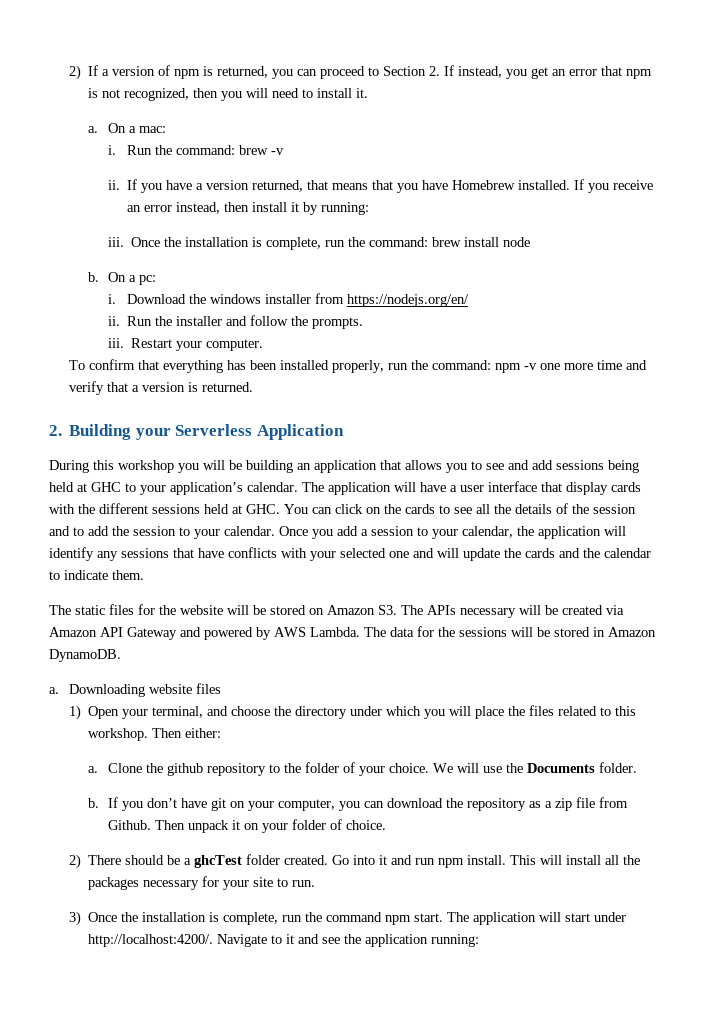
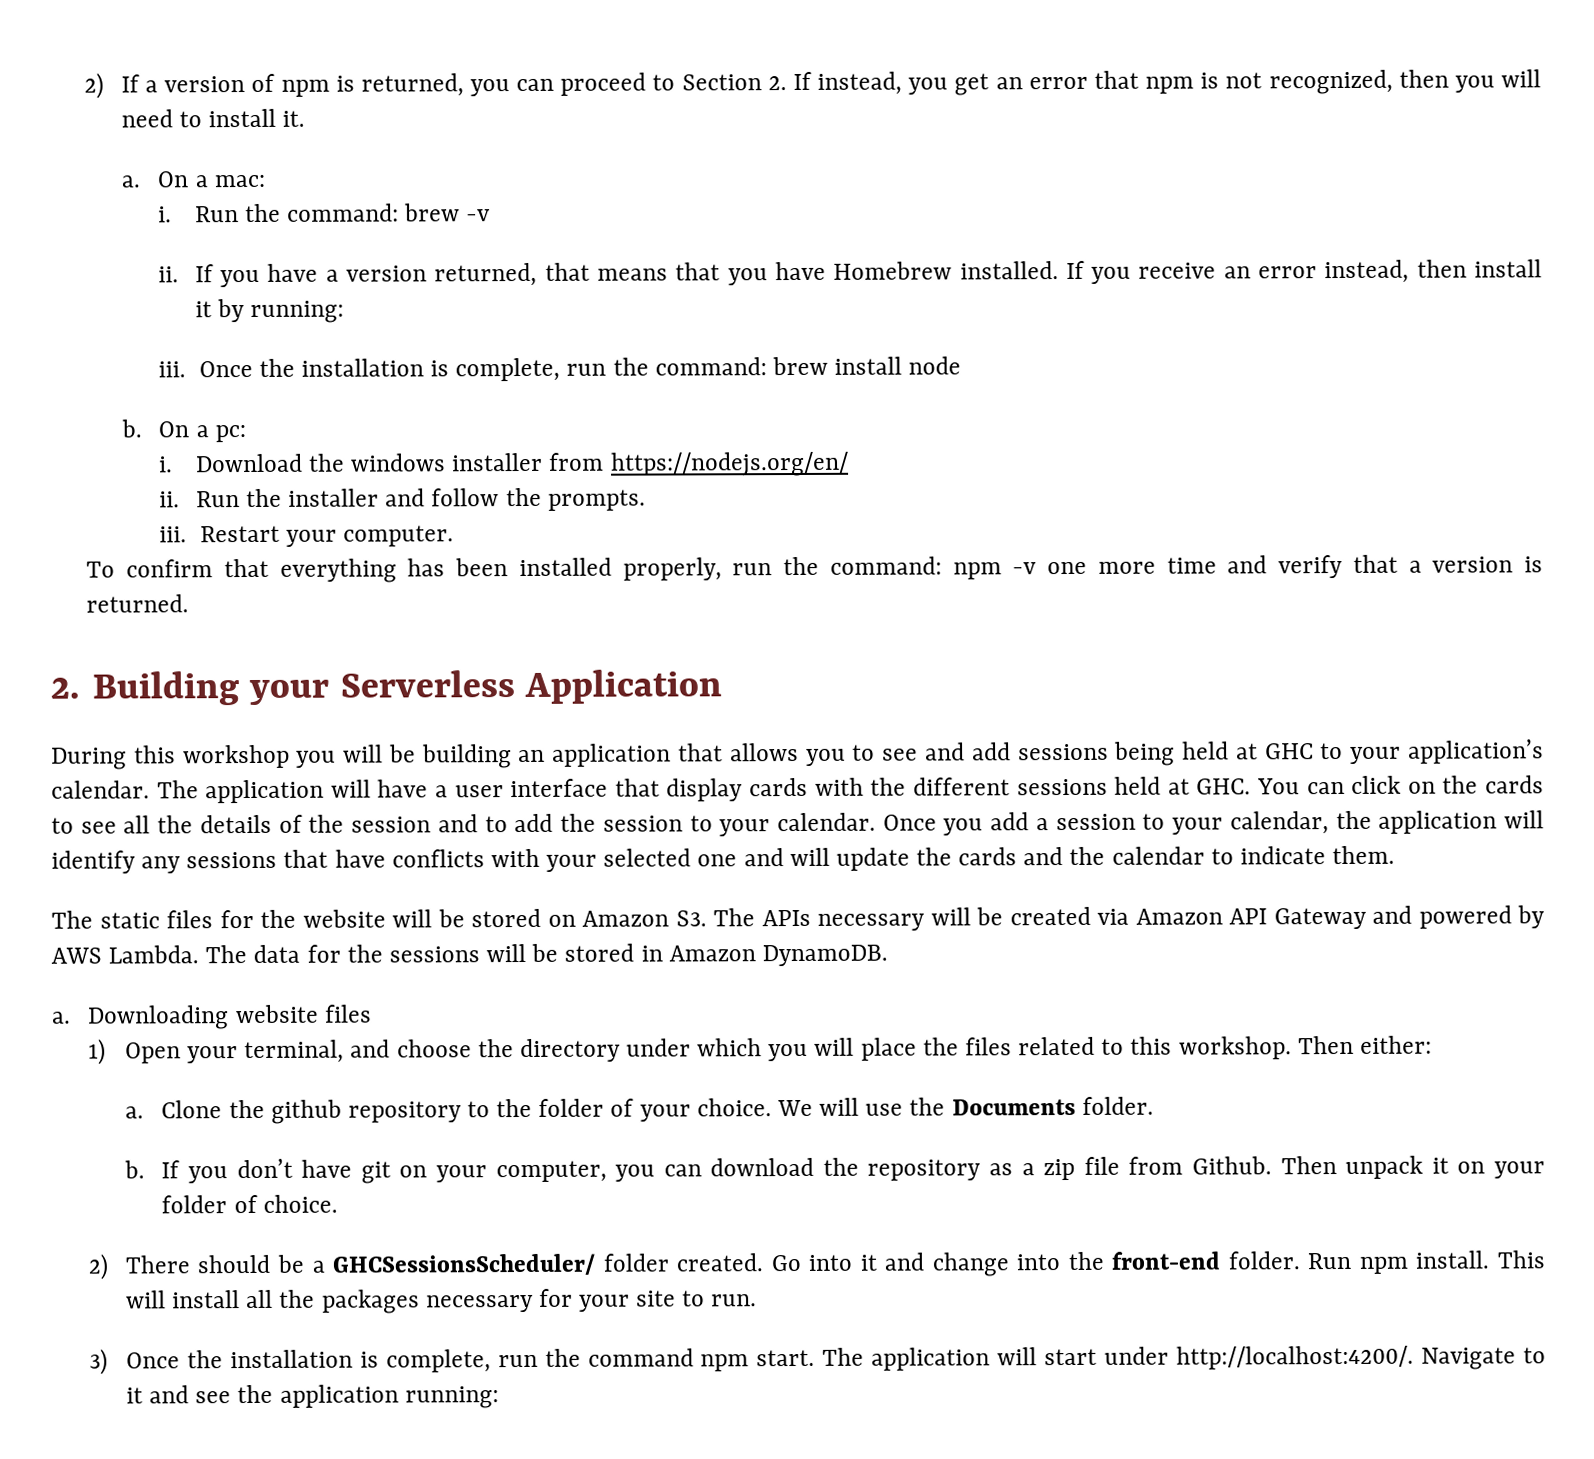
[194,855,243,868] ghcTest -> [332,1253,596,1276] GHCSessionsScheduler/
[415,858,436,865] run -> [931,1251,1352,1277] change into the front-end folder. Run

